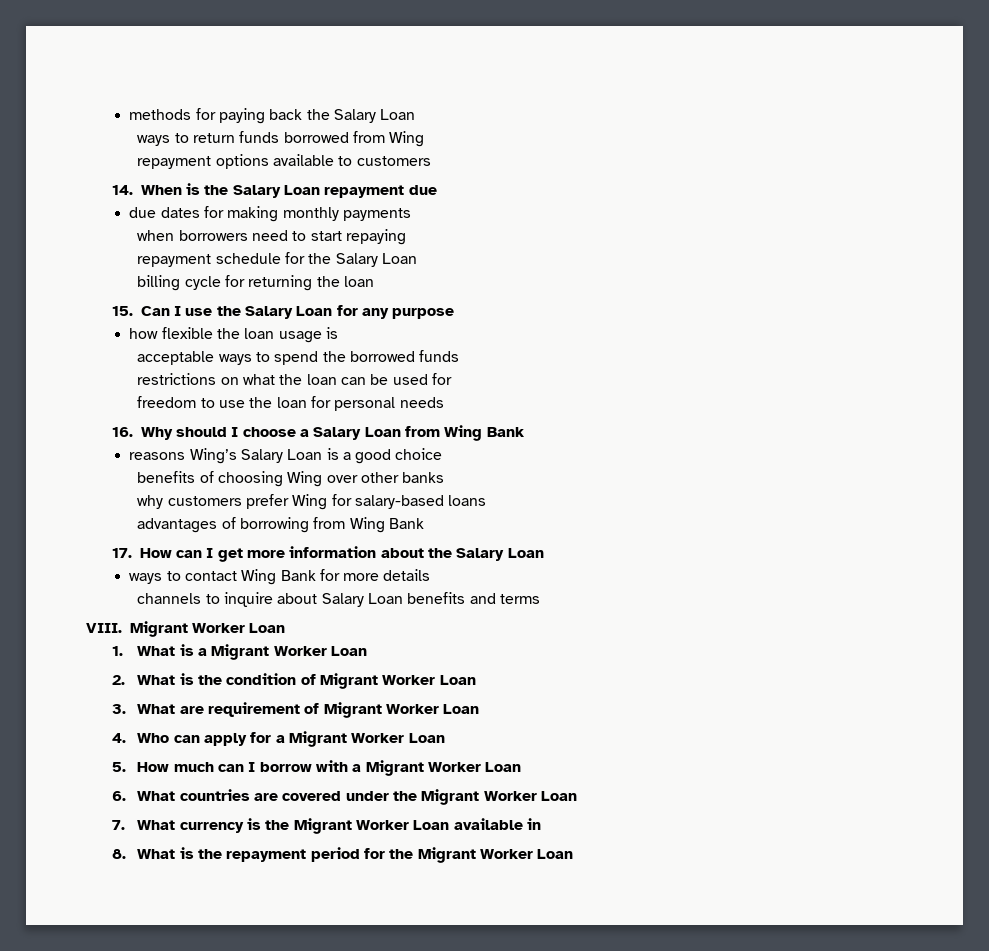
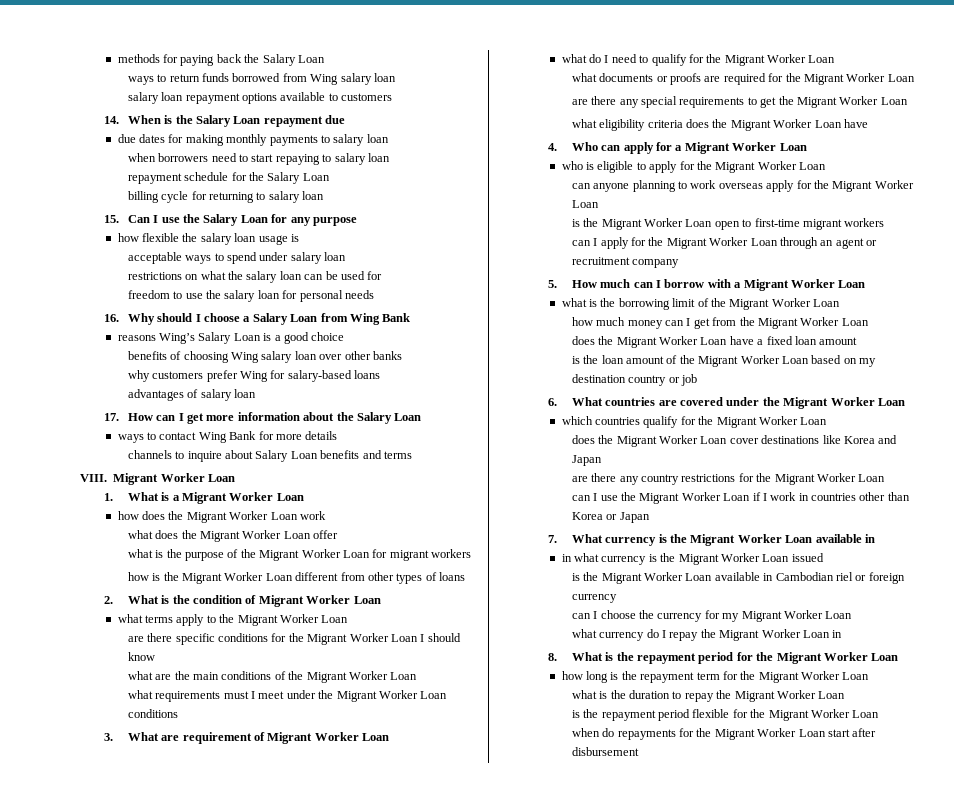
(425, 139) // -> [340,73,396,85] [127,92,184,104] salary loan // salary loan
(411, 214) none -> [320,134,389,146] to salary loan
(407, 237) none -> [322,153,390,165] to salary loan
[316,276,340,287] the -> [256,191,300,203] to salary
(240, 333) none -> [200,233,232,245] salary
[322,350,460,362] the borrowed funds -> [259,252,347,264] under salary loan
(303, 379) none -> [246,271,278,283] salary
(273, 402) none -> [224,290,256,302] salary
(323, 479) none -> [261,351,317,363] salary loan
[240,517,425,533] borrowing from Wing Bank -> [200,389,256,401] salary loan
(368, 651) none -> [117,511,326,523] [127,530,339,542] [127,549,471,561] [127,572,465,584] // how does the Migrant Worker Loan work // what does the Migrant Worker Loan offer // what is the purpose of the Migrant Worker Loan for migrant workers // how is the Migrant Worker Loan different from other types of loans
(476, 680) none -> [117,614,349,626] [127,633,461,645] [127,652,155,661] [127,671,418,683] [127,690,448,702] [127,709,178,718] // what terms apply to the Migrant Worker Loan // are there specific conditions for the Migrant Worker Loan I should know // what are the main conditions of the Migrant Worker Loan // what requirements must I meet under the Migrant Worker Loan conditions
(480, 709) none -> [561,54,836,66] [571,73,915,85] [571,96,908,108] [571,119,868,131] // what do I need to qualify for the Migrant Worker Loan // what documents or proofs are required for the Migrant Worker Loan // are there any special requirements to get the Migrant Worker Loan // what eligibility criteria does the Migrant Worker Loan have
(445, 738) none -> [561,161,827,173] [571,180,914,192] [571,200,599,208] [571,218,885,230] [571,237,877,249] [571,257,680,268] // who is eligible to apply for the Migrant Worker Loan // can anyone planning to work overseas apply for the Migrant Worker Loan // is the Migrant Worker Loan open to first-time migrant workers // can I apply for the Migrant Worker Loan through an agent or recruitment company
(522, 767) none -> [561,298,841,310] [571,317,869,329] [571,336,858,348] [571,355,876,367] [571,374,697,386] // what is the borrowing limit of the Migrant Worker Loan // how much money can I get from the Migrant Worker Loan // does the Migrant Worker Loan have a fixed loan amount // is the loan amount of the Migrant Worker Loan based on my destination country or job
(577, 796) none -> [561,416,828,428] [571,435,898,447] [571,455,602,466] [571,473,886,485] [571,492,910,504] [571,512,650,523] // which countries qualify for the Migrant Worker Loan // does the Migrant Worker Loan cover destinations like Korea and Japan // are there any country restrictions for the Migrant Worker Loan // can I use the Migrant Worker Loan if I work in countries other than Korea or Japan
(541, 824) none -> [561,553,824,565] [571,572,905,584] [571,594,617,603] [571,610,853,622] [571,629,843,641] // in what currency is the Migrant Worker Loan issued // is the Migrant Worker Loan available in Cambodian riel or foreign currency // can I choose the currency for my Migrant Worker Loan // what currency do I repay the Migrant Worker Loan in
(574, 854) none -> [561,671,870,683] [571,690,846,702] [571,709,880,721] [571,728,877,740] [571,747,639,756] // how long is the repayment term for the Migrant Worker Loan // what is the duration to repay the Migrant Worker Loan // is the repayment period flexible for the Migrant Worker Loan // when do repayments for the Migrant Worker Loan start after disbursement

